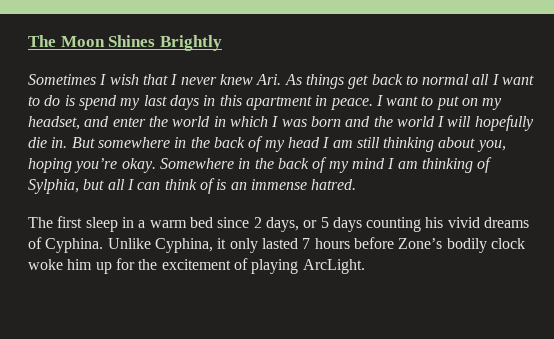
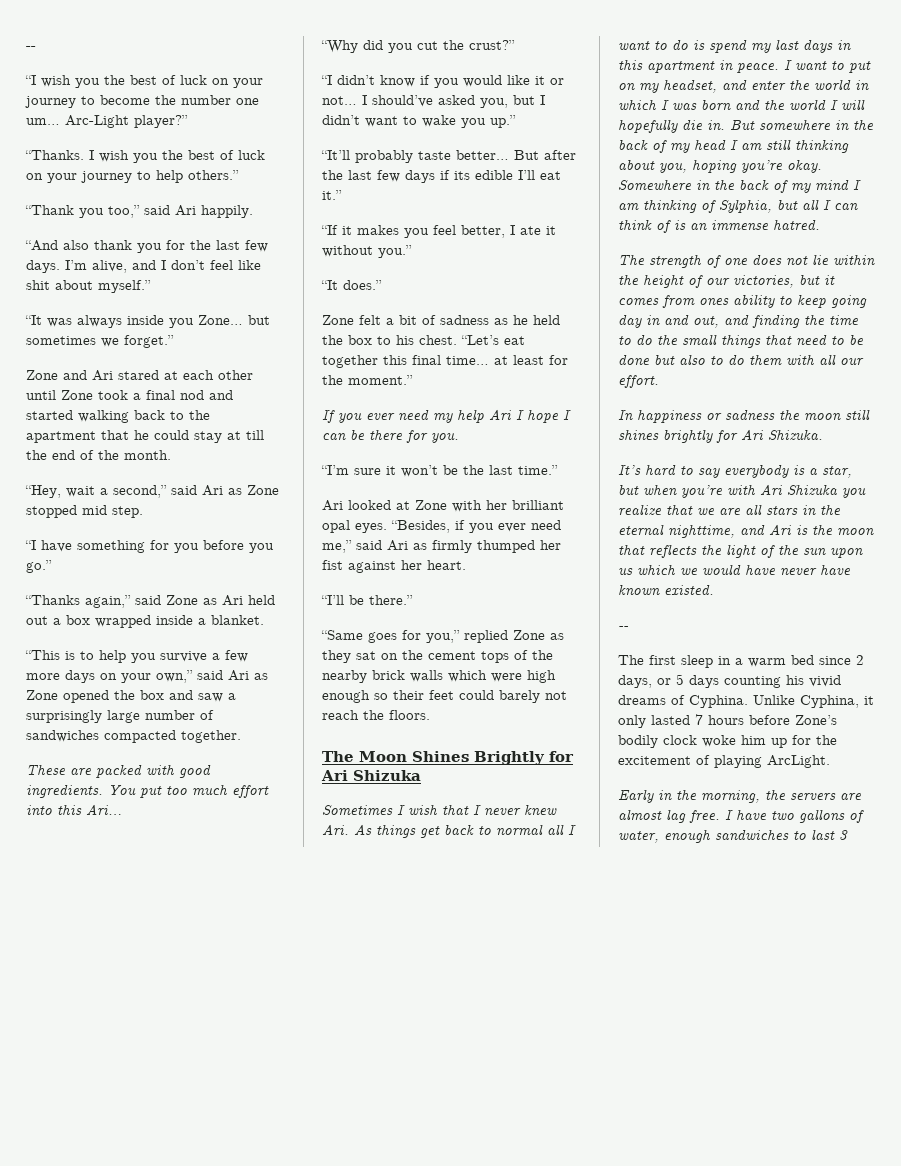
(28, 41) none -> [26,46,36,50] [25,75,263,88] [25,95,259,108] [26,115,188,128] [25,150,265,163] [26,170,239,183] [25,205,253,218] [25,240,268,253] [26,260,261,273] [26,280,151,293] [25,315,270,328] [26,335,174,348] [26,370,253,381] [26,390,233,400] [26,410,210,423] [26,430,264,443] [26,450,171,460] [25,485,279,498] [26,505,143,518] [25,540,274,553] [26,560,52,573] [25,595,275,608] [26,615,264,628] [25,650,248,663] [26,670,268,683] [26,690,236,703] [26,710,214,723] [26,730,241,743] [26,764,211,778] [26,784,269,798] [26,804,122,816] [321,40,515,53] [321,75,564,88] [322,95,545,108] [322,115,516,128] [321,150,576,163] [322,170,561,183] [322,190,342,200] [321,225,556,238] [322,245,412,258] [321,280,382,290] [322,315,560,325] [322,335,525,345] [322,355,568,368] [322,375,413,385] [322,409,571,423] [322,429,459,443] [321,465,558,477] [322,500,564,512] [322,520,561,533] [322,540,561,553] [322,560,466,573] [321,595,413,605] [321,630,564,643] [322,650,553,663] [322,670,556,683] [322,690,567,703] [322,710,430,720] -- // “I wish you the best of luck on your journey to become the number one um… Arc-Light player?” // “Thanks. I wish you the best of luck on your journey to help others.” // “Thank you too,” said Ari happily. // “And also thank you for the last few days. I’m alive, and I don’t feel like shit about myself.” // “It was always inside you Zone… but sometimes we forget.” // Zone and Ari stared at each other until Zone took a final nod and started walking back to the apartment that he could stay at till the end of the month. // “Hey, wait a second,” said Ari as Zone stopped mid step. // “I have something for you before you go.” // “Thanks again,” said Zone as Ari held out a box wrapped inside a blanket. // “This is to help you survive a few more days on your own,” said Ari as Zone opened the box and saw a surprisingly large number of sandwiches compacted together. // These are packed with good ingredients. You put too much effort into this Ari… // “Why did you cut the crust?” // “I didn’t know if you would like it or not… I should’ve asked you, but I didn’t want to wake you up.” // “It’ll probably taste better… But after the last few days if its edible I’ll eat it.” // “If it makes you feel better, I ate it without you.” // “It does.” // Zone felt a bit of sadness as he held the box to his chest. “Let’s eat together this final time… at least for the moment.” // If you ever need my help Ari I hope I can be there for you. // “I’m sure it won’t be the last time.” // Ari looked at Zone with her brilliant opal eyes. “Besides, if you ever need me,” said Ari as firmly thumped her fist against her heart. // “I’ll be there.” // “Same goes for you,” replied Zone as they sat on the cement tops of the nearby brick walls which were high enough so their feet could barely not reach the floors. //
(222, 43) none -> [549,751,574,762] [321,770,421,781] for Ari Shizuka
(357, 184) none -> [618,254,875,268] [618,274,835,288] [618,294,867,308] [618,314,859,328] [618,334,864,348] [618,354,864,366] [618,375,659,388] [618,409,870,423] [618,429,823,443] [618,464,852,478] [618,484,866,498] [618,504,841,516] [618,524,874,538] [618,544,863,558] [618,564,851,576] [618,584,714,596] [618,626,629,630] // The strength of one does not lie within the height of our victories, but it comes from ones ability to keep going day in and out, and finding the time to do the small things that need to be done but also to do them with all our effort. // In happiness or sadness the moon still shines brightly for Ari Shizuka. // It’s hard to say everybody is a star, but when you’re with Ari Shizuka you realize that we are all stars in the eternal nighttime, and Ari is the moon that reflects the light of the sun upon us which we would have never have known existed. // --
(365, 266) none -> [618,789,862,803] [618,809,864,823] [618,829,848,843] // Early in the morning, the servers are almost lag free. I have two gallons of water, enough sandwiches to last 3

